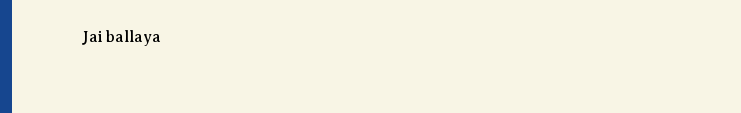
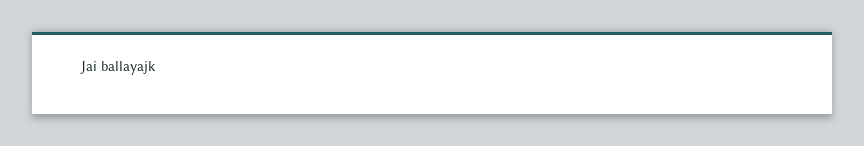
[106,30,162,46] ballaya -> [101,61,156,75] ballayajk

